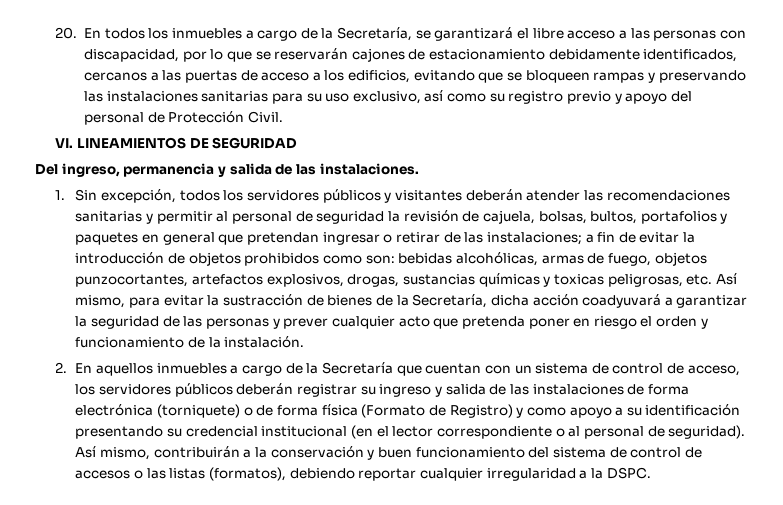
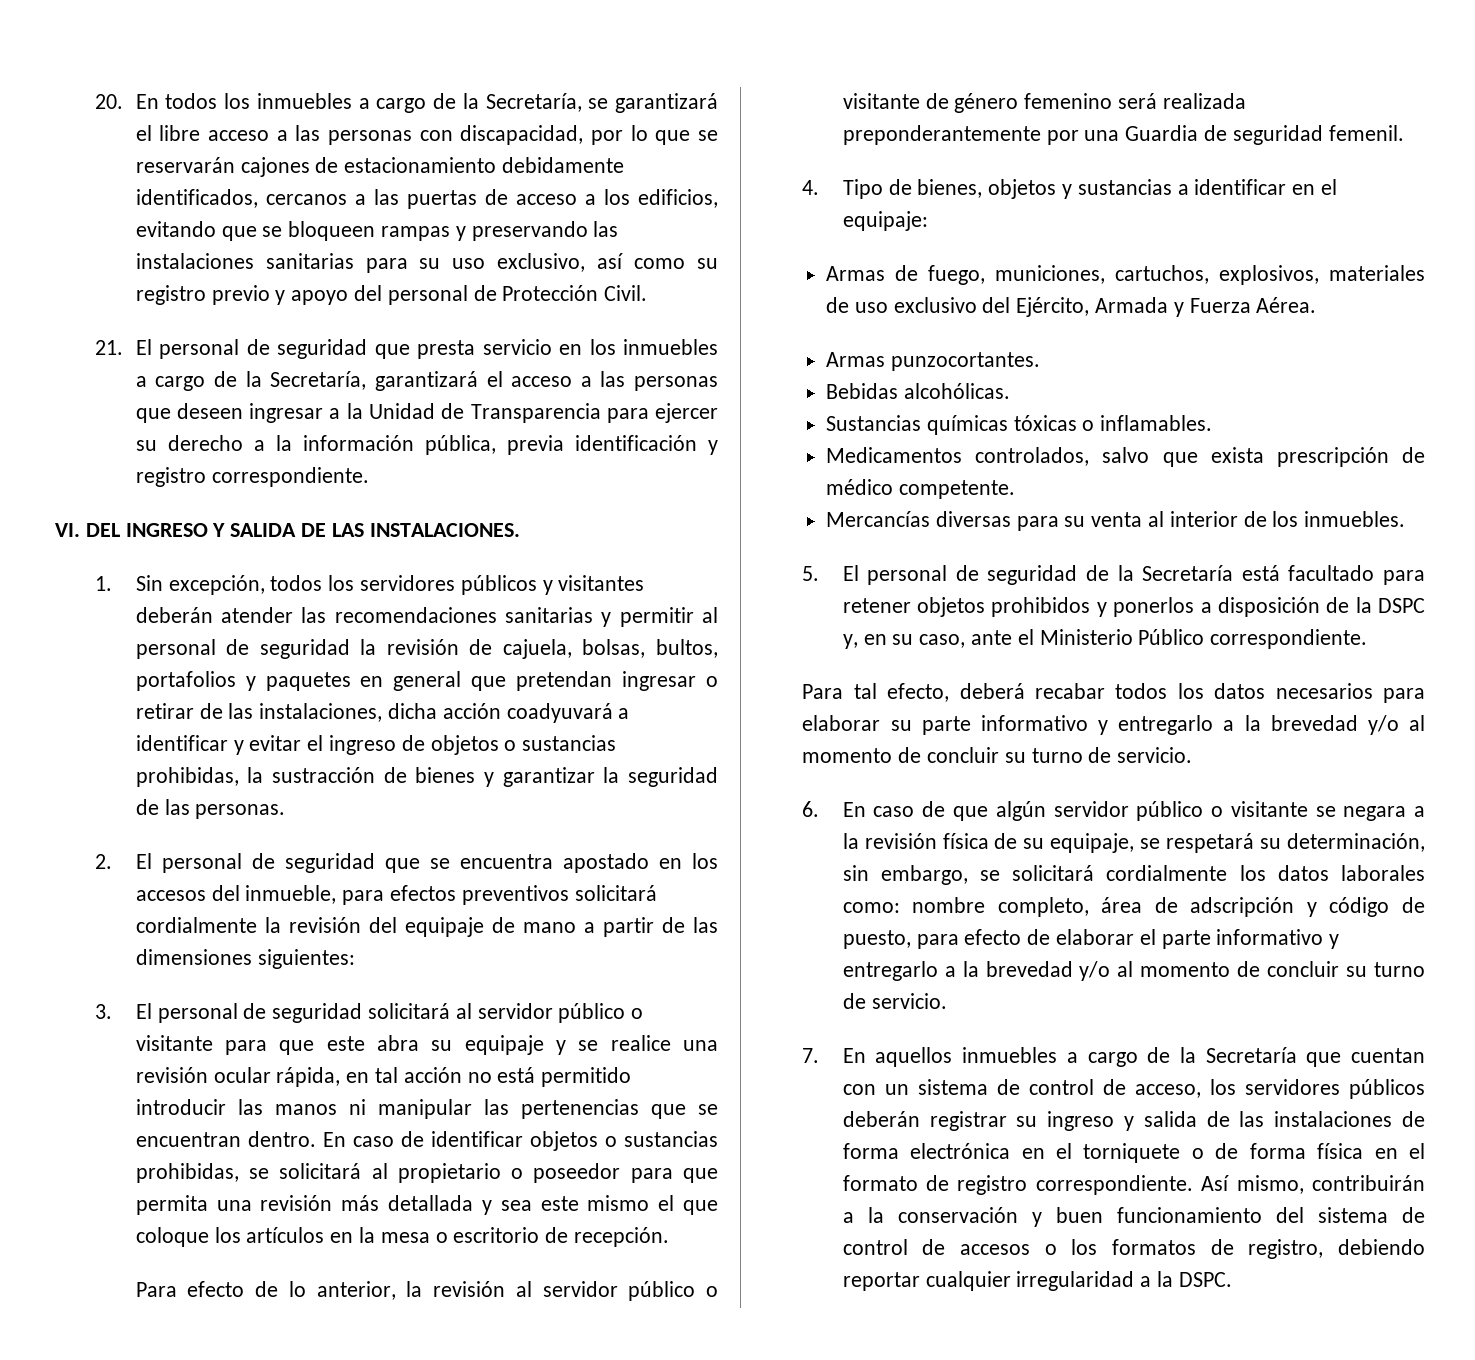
[55,137,298,149] [35,163,419,177] VI. LINEAMIENTOS DE SEGURIDAD // Del ingreso, permanencia y salida de las instalaciones. -> [95,339,719,359] [135,371,718,391] [135,403,718,423] [135,435,718,455] [135,467,369,487] [55,523,520,537] 21. El personal de seguridad que presta servicio en los inmuebles a cargo de la Secretaría, garantizará el acceso a las personas que deseen ingresar a la Unidad de Transparencia para ejercer su derecho a la información pública, previa identificación y registro correspondiente. // VI. DEL INGRESO Y SALIDA DE LAS INSTALACIONES.
[486,232,696,245] [75,252,707,266] [75,273,737,287] [75,294,673,308] instalaciones; a fin de evitar la introducción de objetos prohibidos como son: bebidas alcohólicas, armas de fuego, objetos punzocortantes, artefactos explosivos, drogas, sustancias químicas y toxicas peligrosas, etc. Así mismo, para evitar la sustracción de bienes de la Secretaría, dicha acción coadyuvará a -> [259,703,630,723] [135,735,617,755] [135,767,495,787] instalaciones, dicha acción coadyuvará a identificar y evitar el ingreso de objetos o sustancias prohibidas, la sustracción de bienes y
[205,316,708,329] [75,336,305,348] [55,362,68,373] personas y prever cualquier acto que pretenda poner en riesgo el orden y funcionamiento de la instalación. // 2. -> [195,804,286,819] [95,853,718,873] [135,885,657,905] [135,917,718,937] [135,949,355,969] [95,1003,644,1023] [135,1035,719,1055] [135,1067,632,1087] [135,1099,718,1119] [135,1131,718,1151] [135,1163,718,1183] [135,1195,719,1215] [135,1227,669,1247] [135,1281,718,1301] [842,93,1246,113] [842,125,1404,145] [802,179,1337,199] [842,211,928,231] [826,265,1425,285] [826,297,1317,317] [826,352,1040,371] [826,383,1010,399] [826,415,1213,435] [826,447,1425,467] [826,479,1015,499] [826,511,1406,531] [802,565,1426,585] [842,597,1425,617] [842,629,1368,649] [802,683,1425,703] [802,715,1425,735] [802,747,1193,763] [802,801,1425,821] [842,833,1425,853] [842,865,1425,885] [842,897,1425,917] [842,929,1340,949] [842,961,1425,981] [842,993,947,1009] [802,1048,820,1063] personas. // 2. El personal de seguridad que se encuentra apostado en los accesos del inmueble, para efectos preventivos solicitará cordialmente la revisión del equipaje de mano a partir de las dimensiones siguientes: // 3. El personal de seguridad solicitará al servidor público o visitante para que este abra su equipaje y se realice una revisión ocular rápida, en tal acción no está permitido introducir las manos ni manipular las pertenencias que se encuentran dentro. En caso de identificar objetos o sustancias prohibidas, se solicitará al propietario o poseedor para que permita una revisión más detallada y sea este mismo el que coloque los artículos en la mesa o escritorio de recepción. // Para efecto de lo anterior, la revisión al servidor público o visitante de género femenino será realizada preponderantemente por una Guardia de seguridad femenil. // 4. Tipo de bienes, objetos y sustancias a identificar en el equipaje: // Armas de fuego, municiones, cartuchos, explosivos, materiales de uso exclusivo del Ejército, Armada y Fuerza Aérea. // Armas punzocortantes. // Bebidas alcohólicas. // Sustancias químicas tóxicas o inflamables. // Medicamentos controlados, salvo que exista prescripción de médico competente. // Mercancías diversas para su venta al interior de los inmuebles. // 5. El personal de seguridad de la Secretaría está facultado para retener objetos prohibidos y ponerlos a disposición de la DSPC y, en su caso, ante el Ministerio Público correspondiente. // Para tal efecto, deberá recabar todos los datos necesarios para elaborar su parte informativo y entregarlo a la brevedad y/o al momento de concluir su turno de servicio. // 6. En caso de que algún servidor público o visitante se negara a la revisión física de su equipaje, se respetará su determinación, sin embargo, se solicitará cordialmente los datos laborales como: nombre completo, área de adscripción y código de puesto, para efecto de elaborar el parte informativo y entregarlo a la brevedad y/o al momento de concluir su turno de servicio. // 7.
[157,404,241,418] (torniquete) -> [1021,1143,1181,1163] en el torniquete
[361,404,741,418] [75,425,746,439] (Formato de Registro) y como apoyo a su identificación presentando su credencial institucional (en el lector correspondiente o al personal de seguridad). -> [1374,1143,1425,1159] [842,1175,1193,1195] en el formato de registro correspondiente.
[146,467,286,481] las listas (formatos), -> [1071,1239,1324,1259] los formatos de registro,

